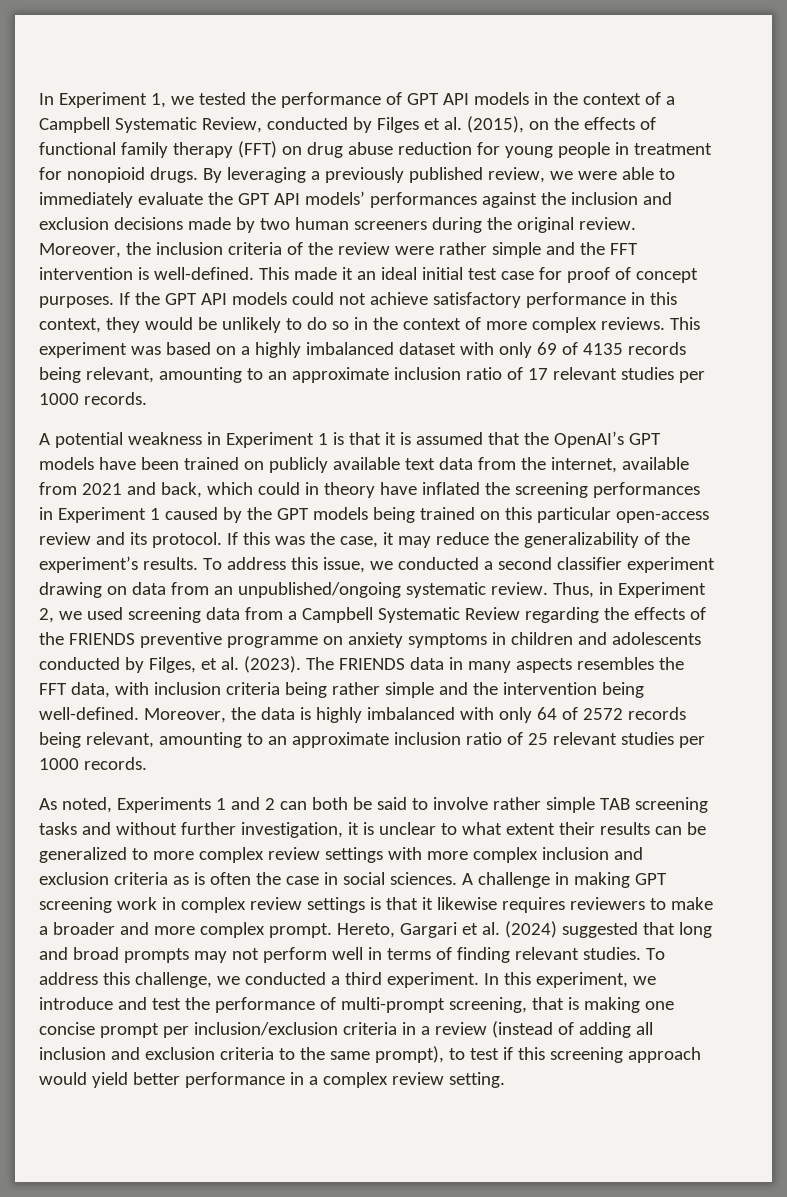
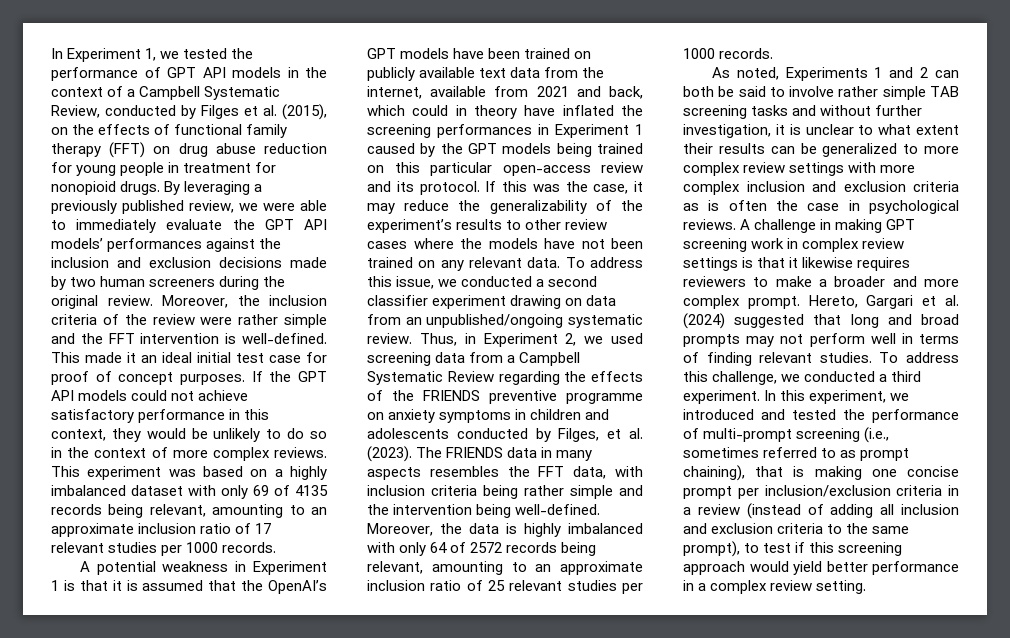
[142,557,198,570] results. -> [456,219,608,230] [367,238,643,249] [367,257,561,271] results to other review cases where the models have not been trained on any relevant data.
[342,872,457,885] social sciences. -> [869,200,959,214] [683,219,736,230] psychological reviews.
[39,997,181,1010] introduce and test -> [683,409,836,420] introduced and tested
[448,997,527,1013] screening, -> [796,427,890,443] [683,447,910,461] [683,465,745,481] screening (i.e., sometimes referred to as prompt chaining),

